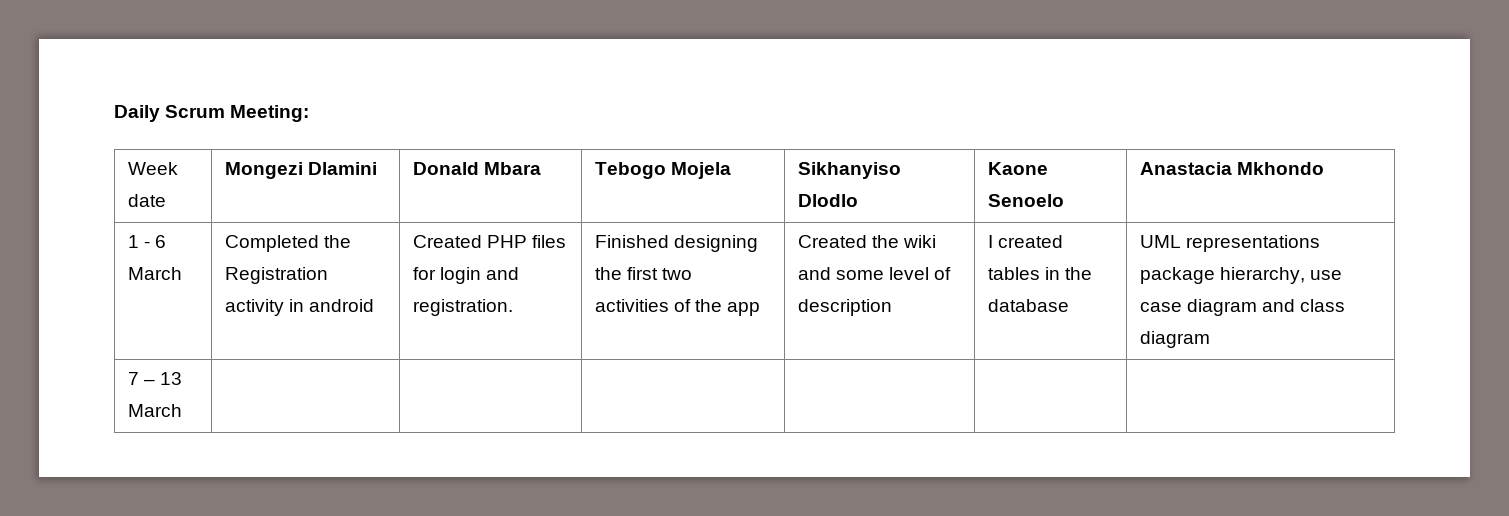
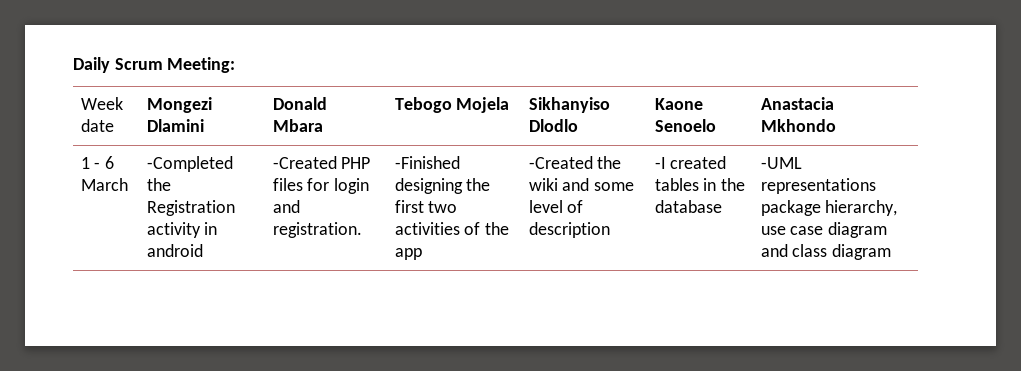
[224,235,319,252] Completed -> [146,156,233,172] -Completed
[412,235,482,248] Created -> [272,156,337,169] -Created
[594,235,669,248] Finished -> [394,156,460,169] -Finished
[797,235,867,248] Created -> [528,156,593,169] -Created
[987,235,993,248] I -> [654,157,666,169] -I
[1139,235,1181,248] UML -> [760,157,802,169] -UML
[127,372,183,385] [127,404,182,417] // 7 – 13 March | | | | | | -> (892, 252) none

